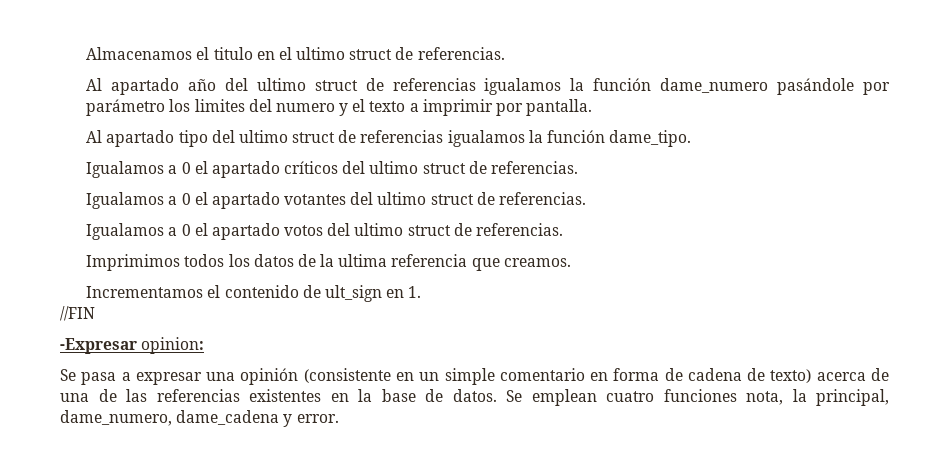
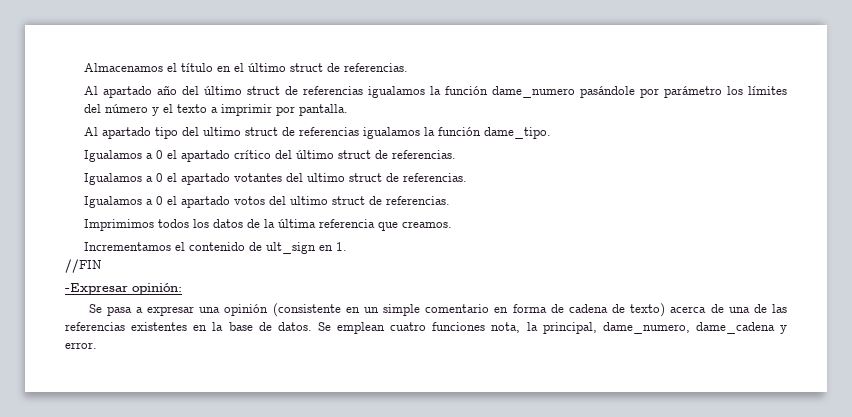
[213,47,253,60] titulo -> [180,63,213,72] título
[296,47,346,60] ultimo -> [247,63,286,72] último
[256,78,306,91] ultimo -> [203,86,242,95] último
[194,99,335,112] limites del numero -> [747,86,787,95] [83,104,148,113] límites del número
[284,161,419,174] críticos del ultimo -> [233,150,334,159] crítico del último
[338,254,388,267] ultima -> [277,219,316,228] última
[141,337,205,354] opinion: -> [132,283,182,295] opinión:

